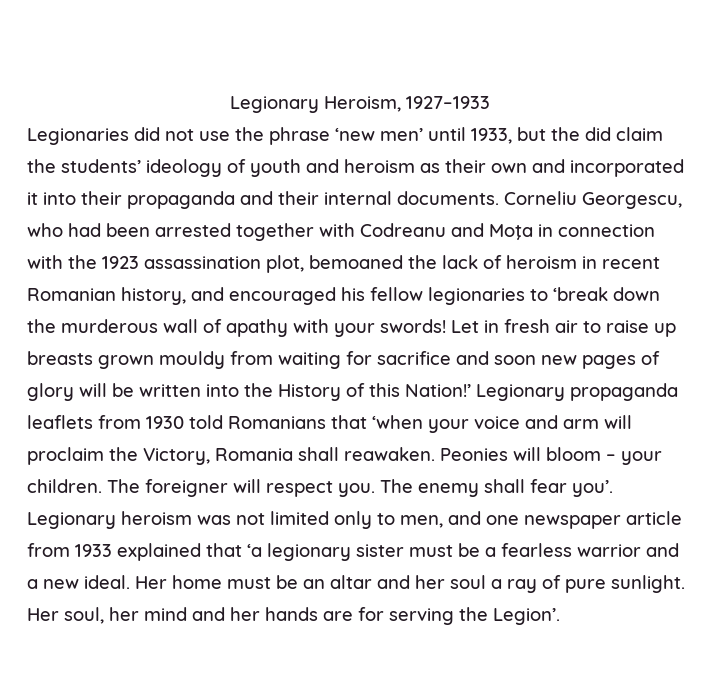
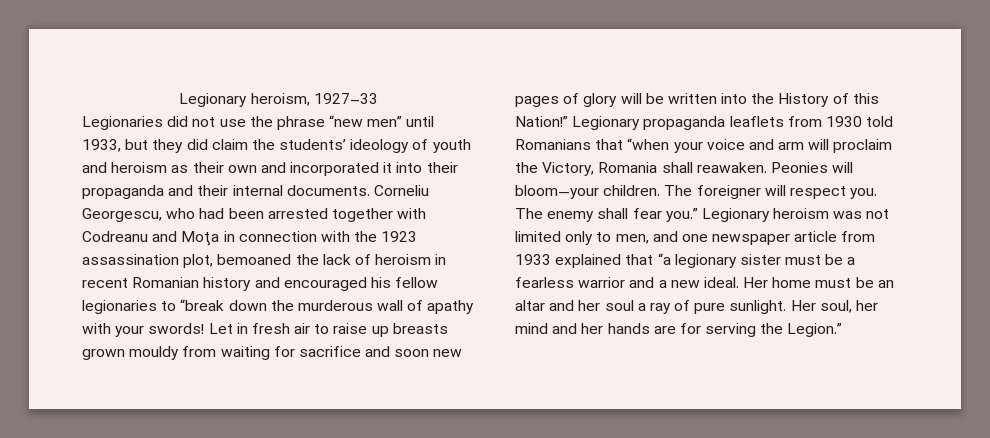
[230,96,490,113] Legionary Heroism, 1927–1933 -> [179,93,378,107] Legionary heroism, 1927–33
[335,128,423,141] ‘new men’ -> [329,115,403,127] “new men”
[551,127,580,141] the -> [152,139,184,153] they
[121,287,186,305] history, -> [203,277,252,291] history
[553,287,608,301] ‘break -> [180,299,225,311] “break
[405,384,471,397] Nation!’ -> [515,116,568,127] Nation!”
[372,415,423,429] ‘when -> [627,138,670,150] “when
[546,447,662,465] bloom – your -> [515,185,599,199] bloom—your
[572,480,613,497] you’. -> [665,208,698,222] you.”
[247,544,262,557] ‘a -> [657,253,671,265] “a
[493,608,560,625] Legion’. -> [787,323,843,337] Legion.”

